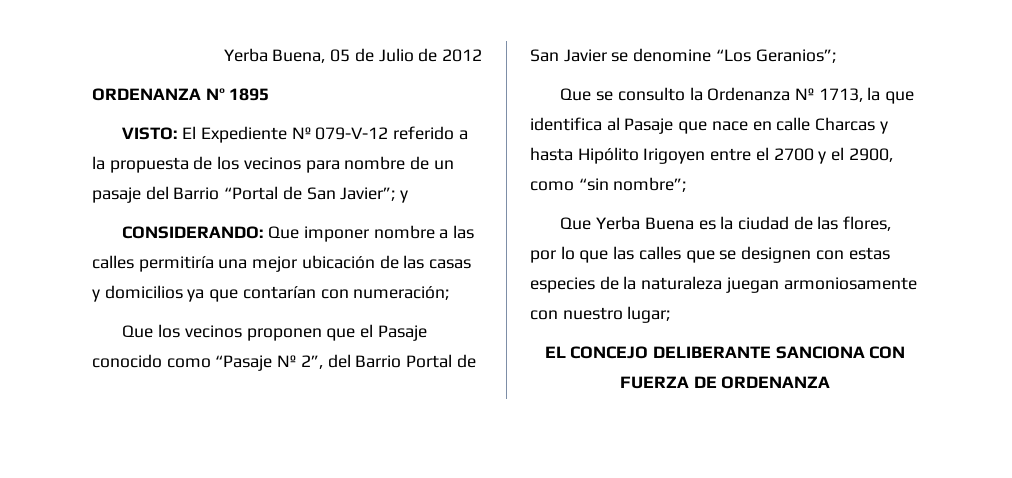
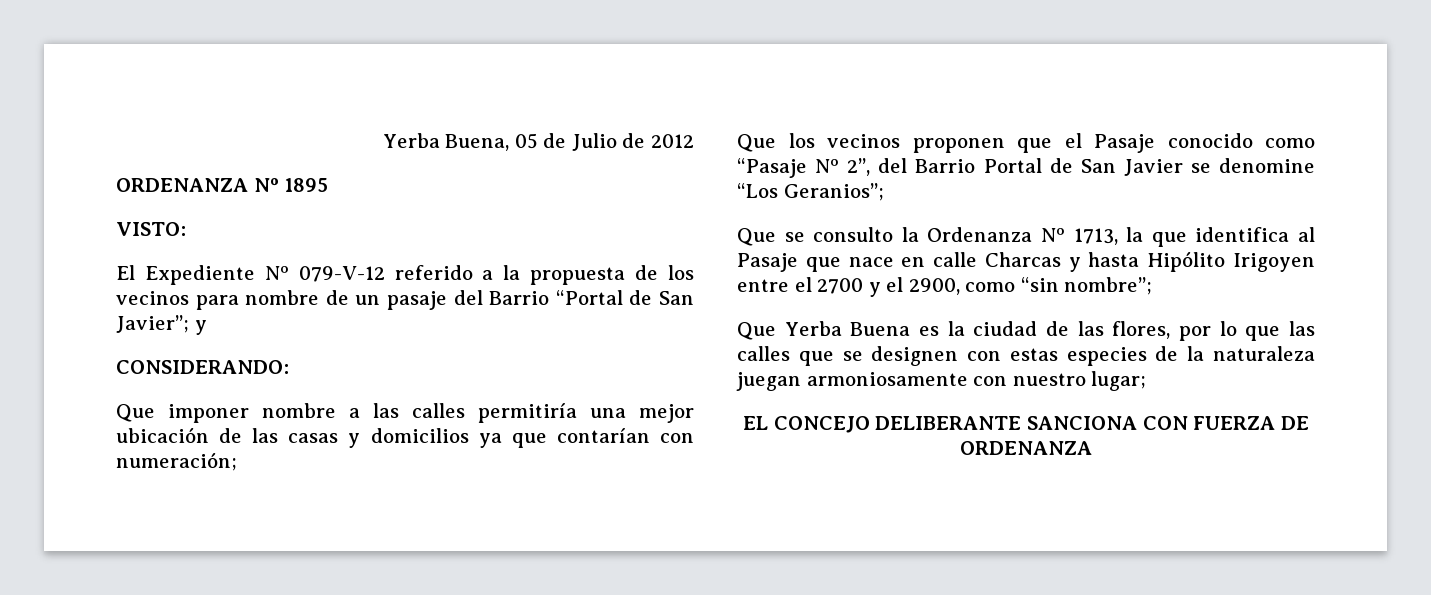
(178, 133) none -> (186, 229) //
(264, 232) none -> (289, 367) //

